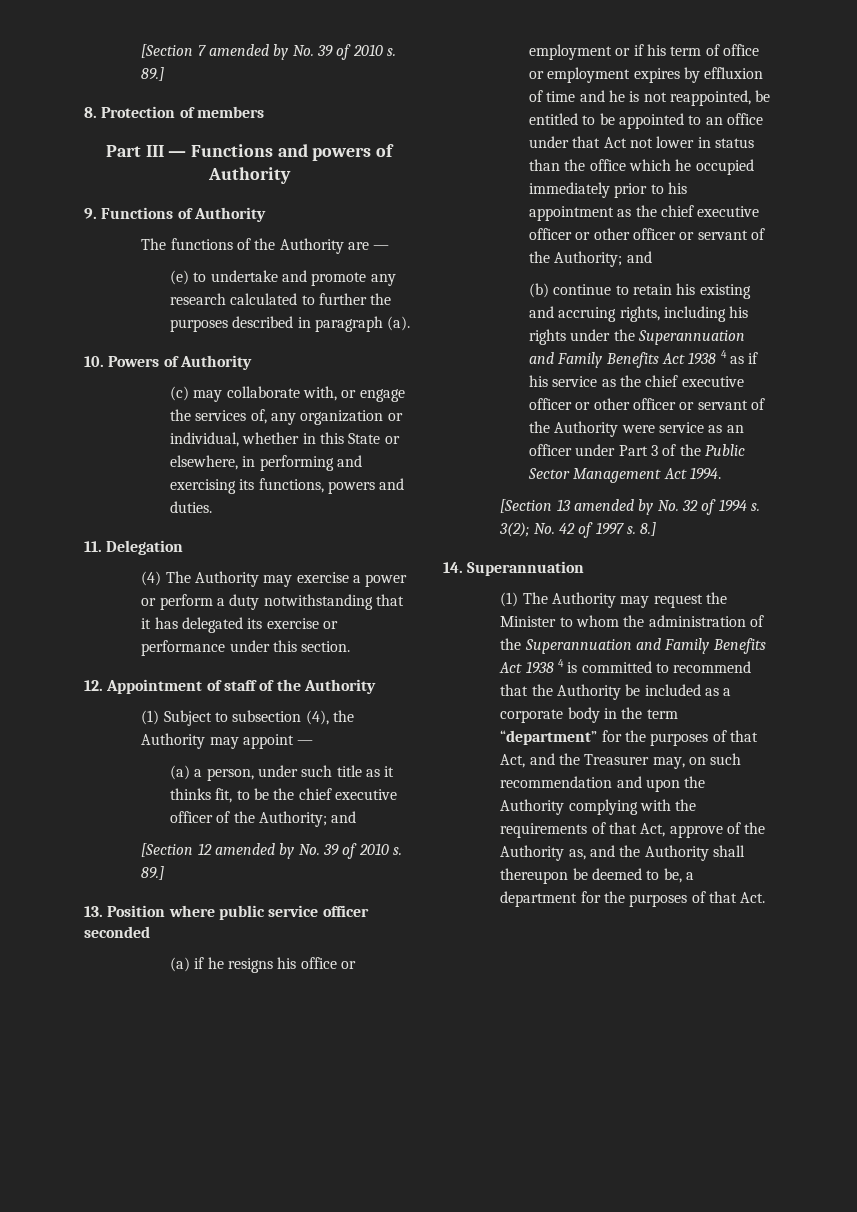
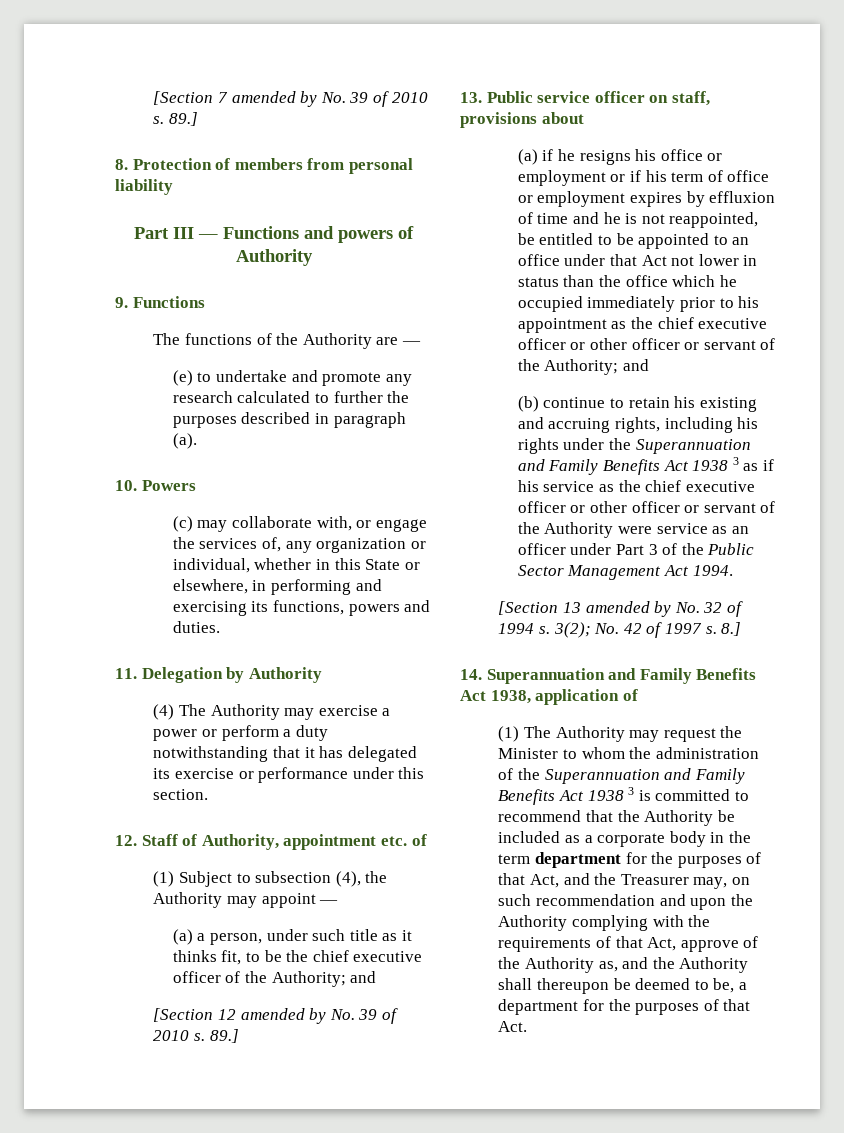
(264, 112) none -> [307,158,413,174] [115,179,173,195] from personal liability
[177,207,266,222] of Authority -> (205, 302) none
[163,355,252,370] of Authority -> (196, 485) none
(184, 547) none -> [226,667,322,683] by Authority
[106,679,376,694] Appointment of staff of the Authority -> [141,834,427,850] Staff of Authority, appointment etc. of
[107,905,369,920] [84,926,150,938] Position where public service officer seconded -> [486,91,710,106] [460,112,584,128] Public service officer on staff, provisions about
[720,350,727,358] 4 -> [732,457,739,465] 3
(585, 568) none -> [608,668,757,684] [460,689,638,705] and Family Benefits Act 1938, application of
[558,659,565,667] 4 -> [628,787,635,795] 3
[500,730,598,745] “department” -> [535,852,622,868] department

